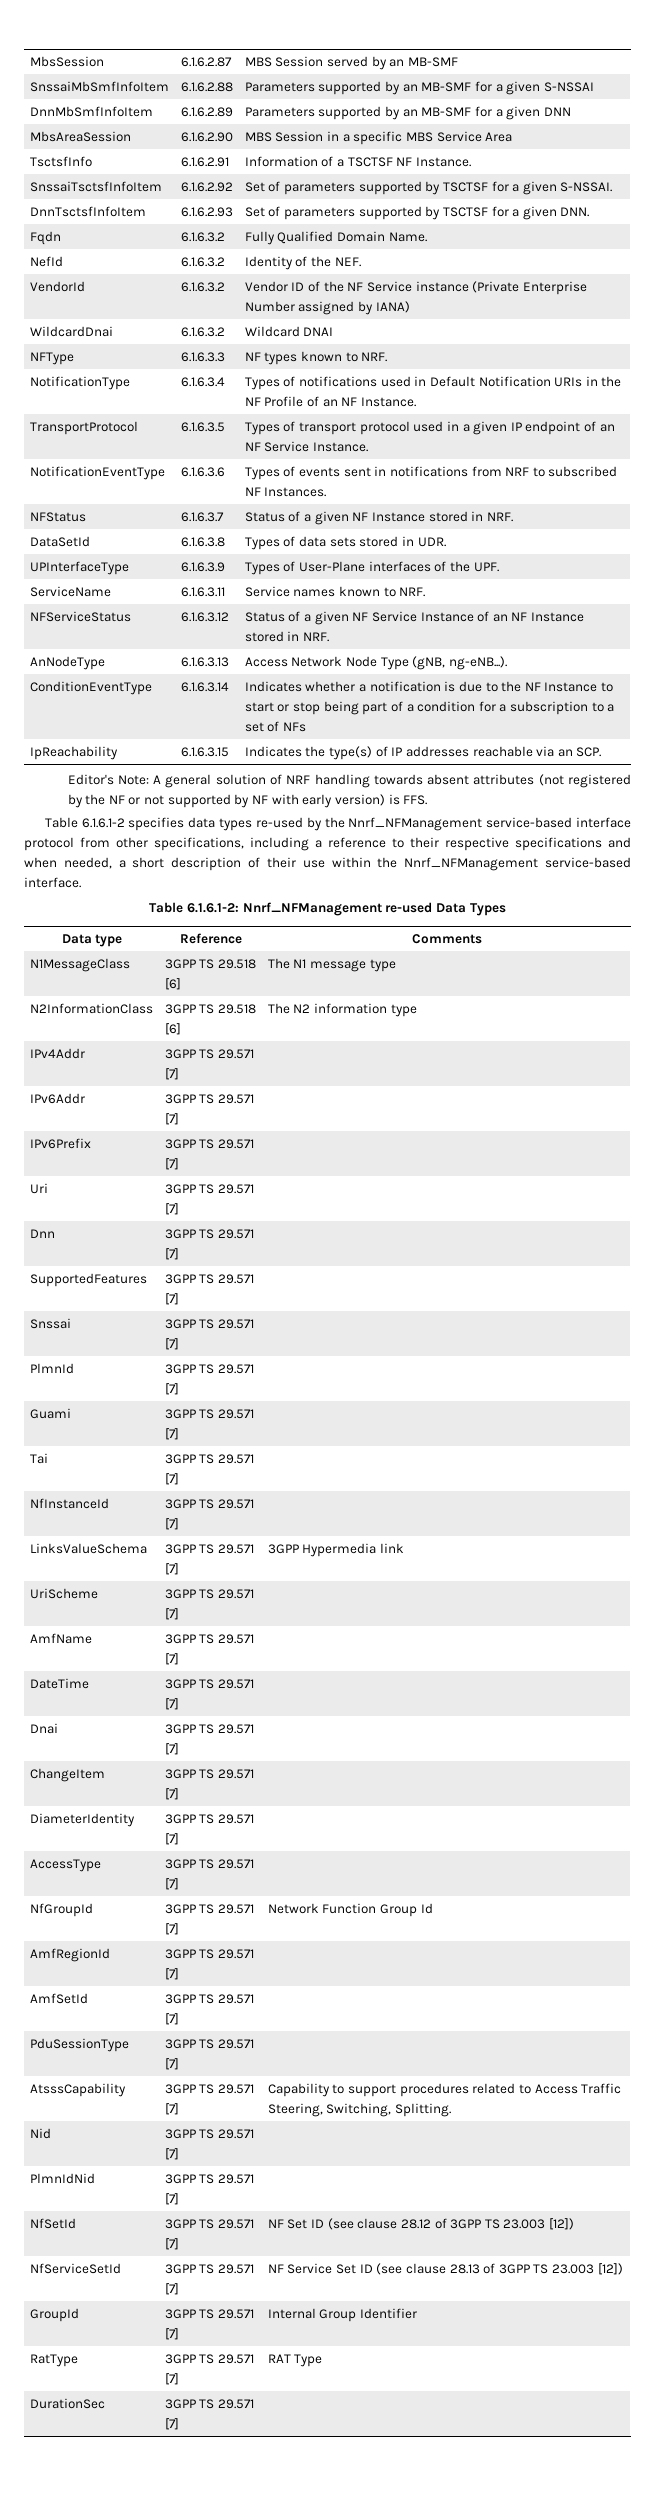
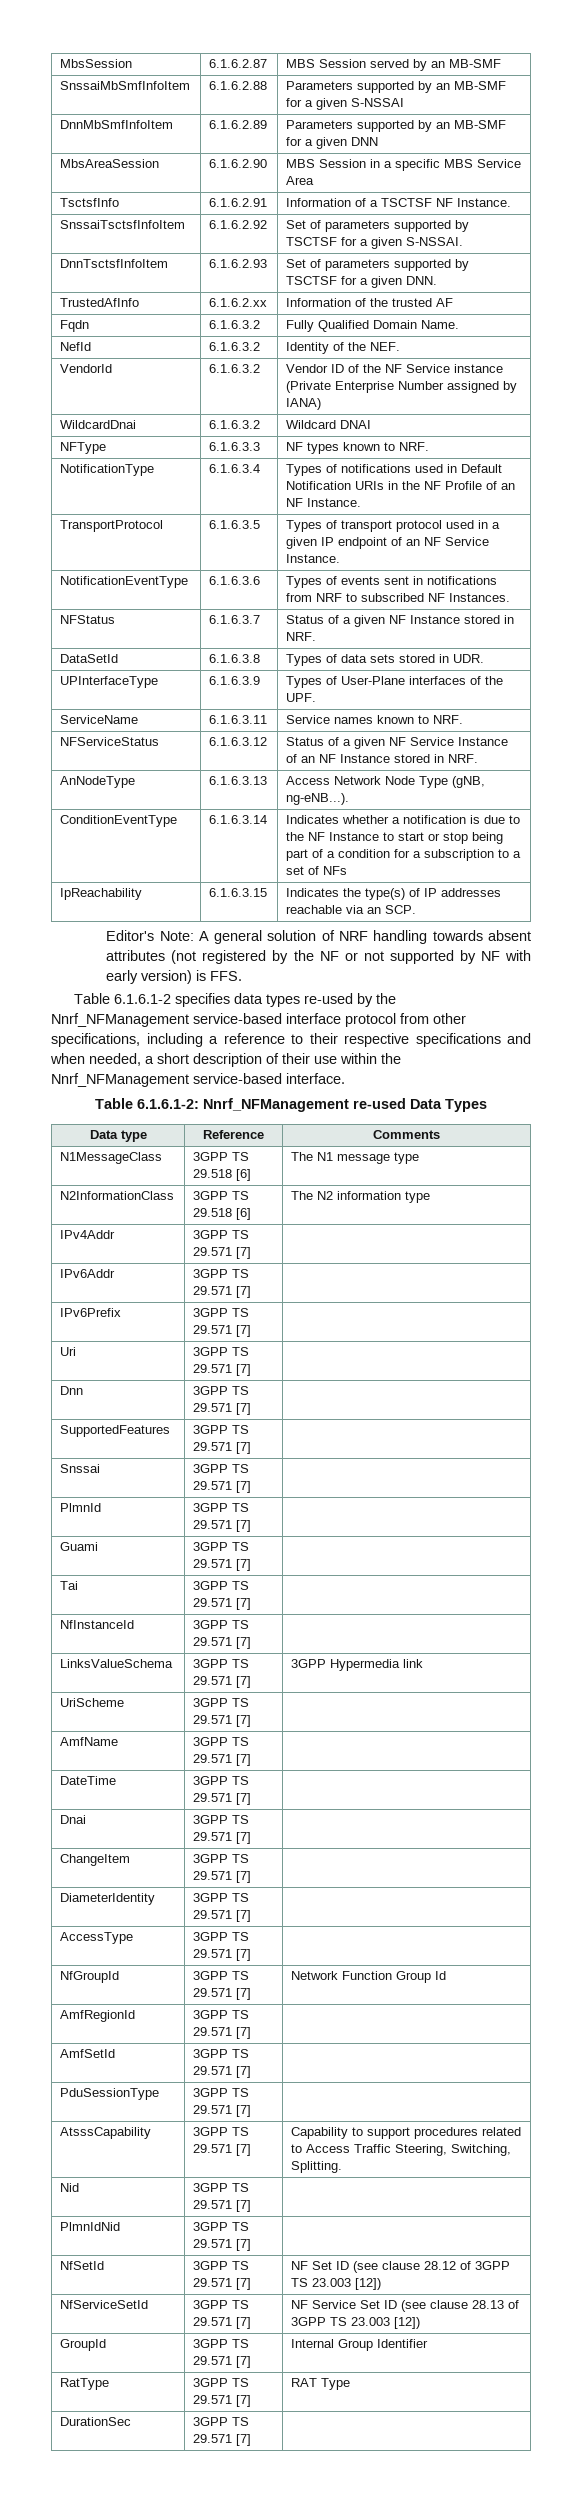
(590, 212) none -> [60,298,140,307] [209,298,268,307] [286,298,454,307] // TrustedAfInfo | 6.1.6.2.xx | Information of the trusted AF

